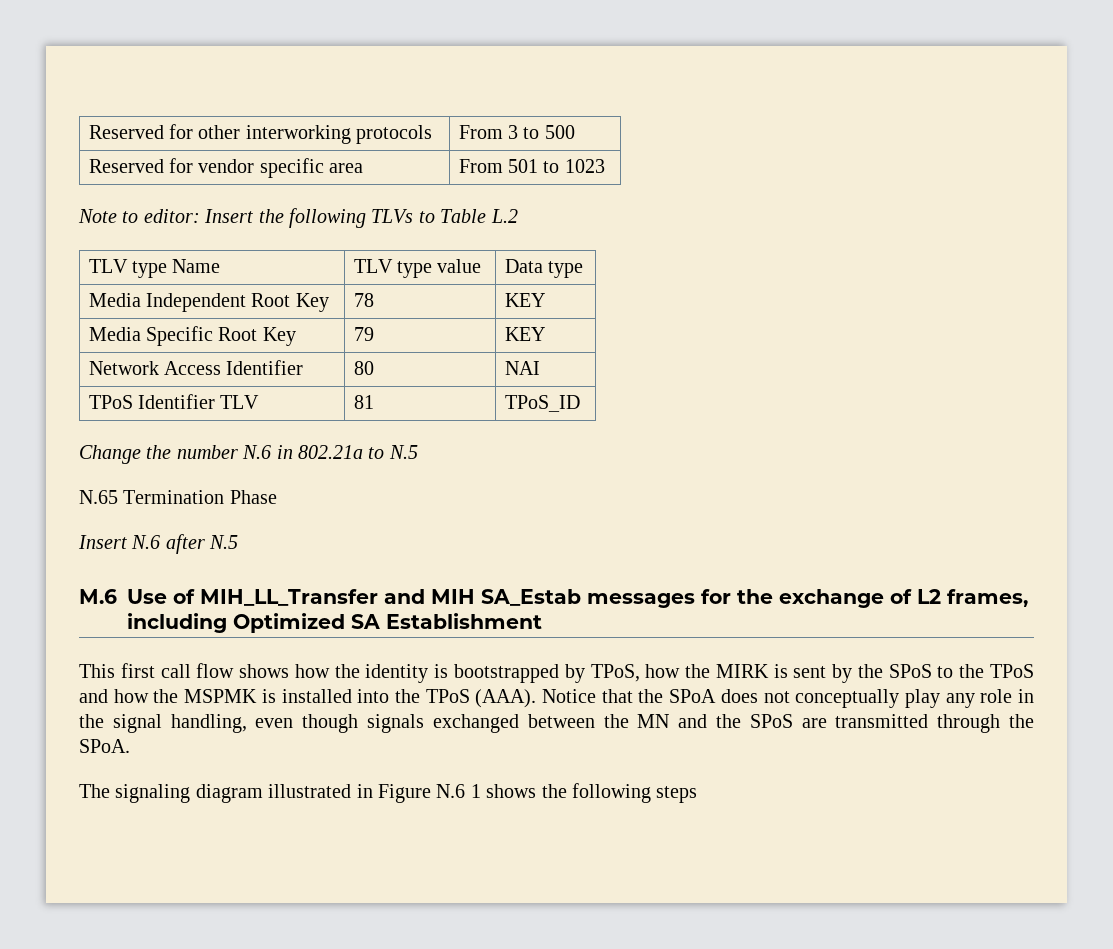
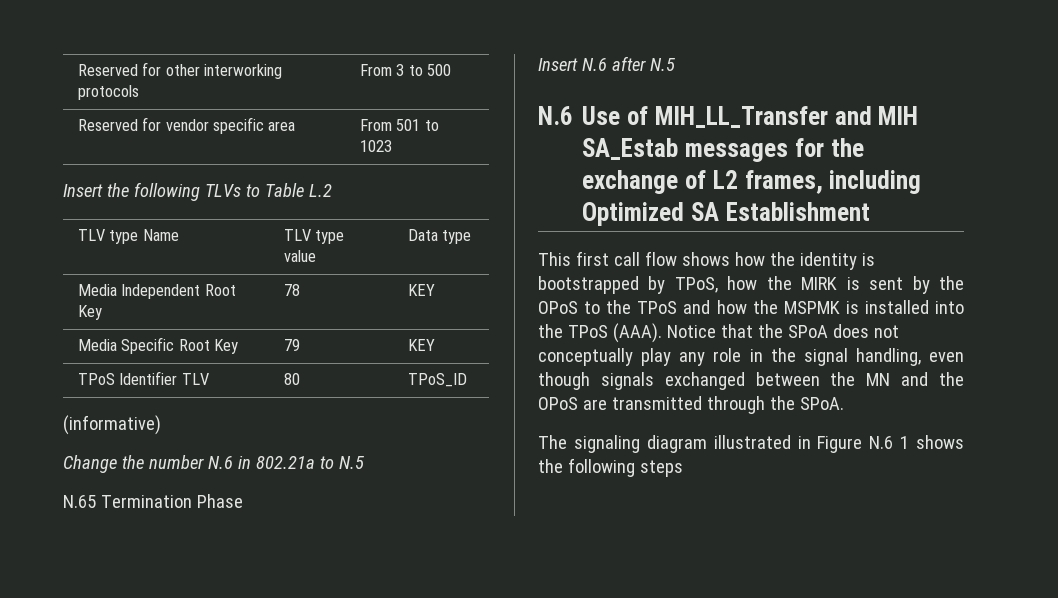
[78,209,200,223] Note to editor: -> (392, 146) none
[88,360,304,375] [353,361,374,375] [504,361,540,375] // Network Access Identifier | 80 | NAI -> (435, 345) none
[353,395,374,409] 81 -> [283,373,300,385] 80
(580, 403) none -> [63,415,161,435] // (informative)
[79,589,117,604] M.6 -> [538,106,573,125] N.6
[888,664,932,678] SPoS -> [538,301,578,314] OPoS
[749,714,793,728] SPoS -> [538,397,578,410] OPoS

